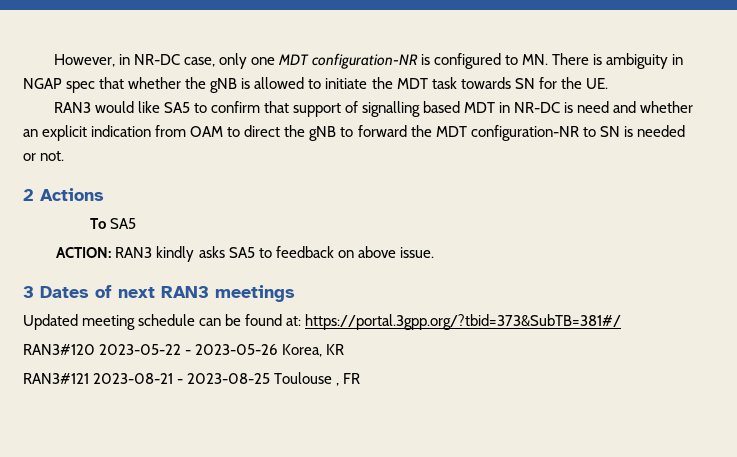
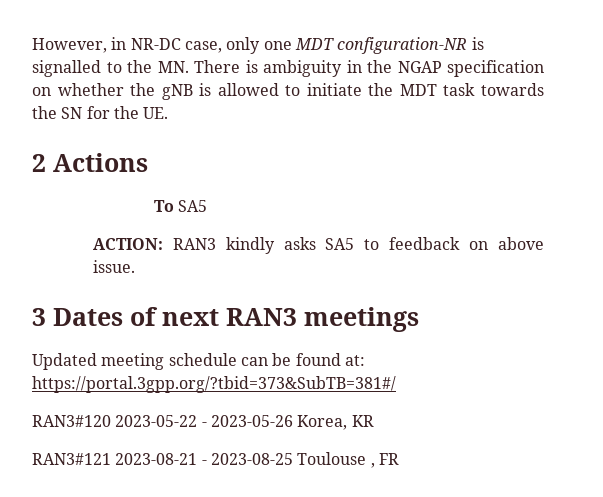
[434,53,519,69] configured to -> [32,60,152,77] signalled to the
[23,77,125,93] NGAP spec that -> [367,60,544,77] [32,87,51,96] the NGAP specification on
(511, 83) none -> [32,106,57,119] the
[53,101,694,117] [23,125,685,141] [23,151,65,161] // RAN3 would like SA5 to confirm that support of signalling based MDT in NR-DC is need and whether an explicit indication from OAM to direct the gNB to forward the MDT configuration-NR to SN is needed or not. -> (169, 113) none

